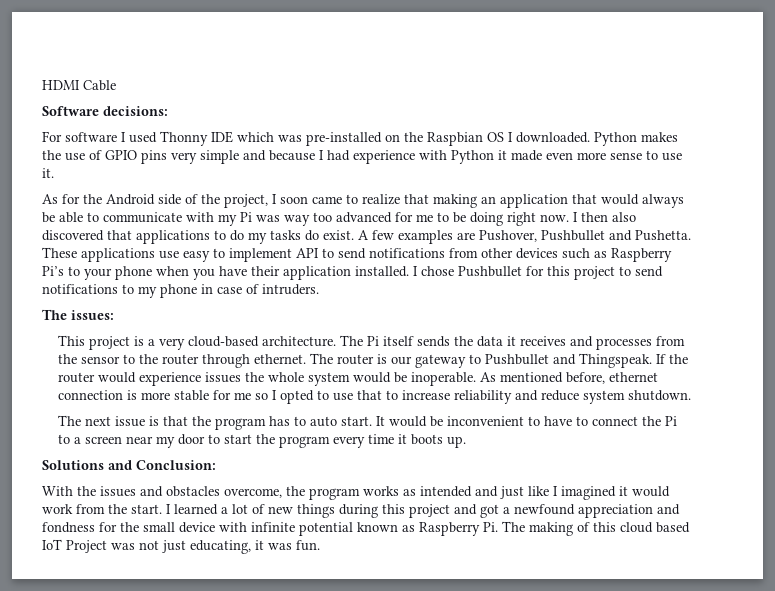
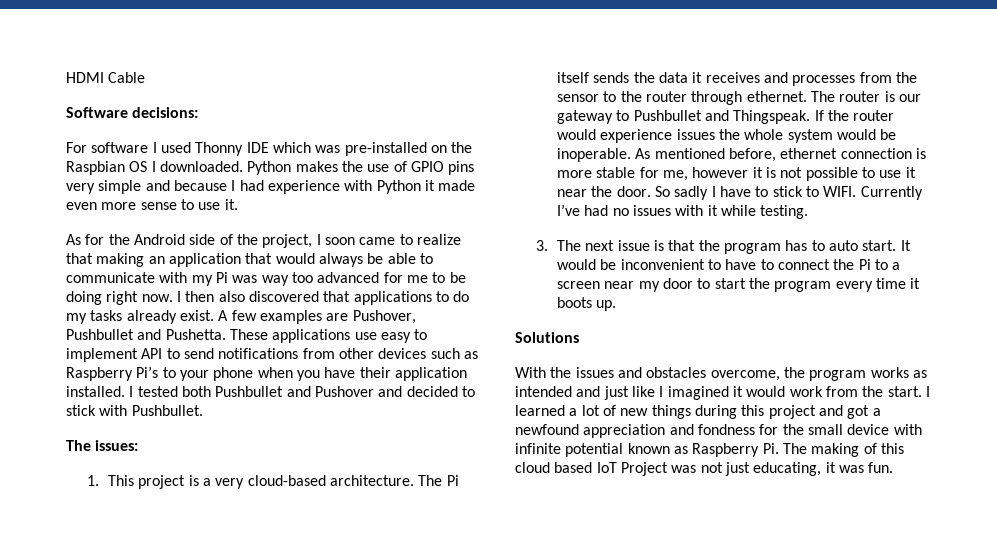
[305,230,319,241] do -> [126,310,177,324] already
[421,266,663,280] [42,284,319,298] chose Pushbullet for this project to send notifications to my phone in case of intruders. -> [137,386,475,397] [66,405,203,416] tested both Pushbullet and Pushover and decided to stick with Pushbullet.
(114, 315) none -> [87,475,100,486] 1.
[234,390,692,404] me so I opted to use that to increase reliability and reduce system shutdown. // -> [663,167,916,181] [557,186,923,200] [557,204,809,219] [536,240,549,251] me, however it is not possible to use it near the door. So sadly I have to stick to WIFI. Currently I’ve had no issues with it while testing. // 3.
[108,460,216,470] and Conclusion: -> (579, 337) none

